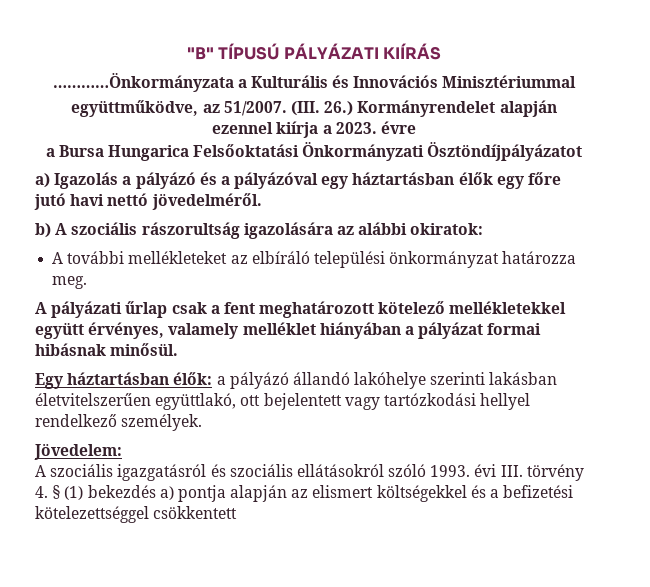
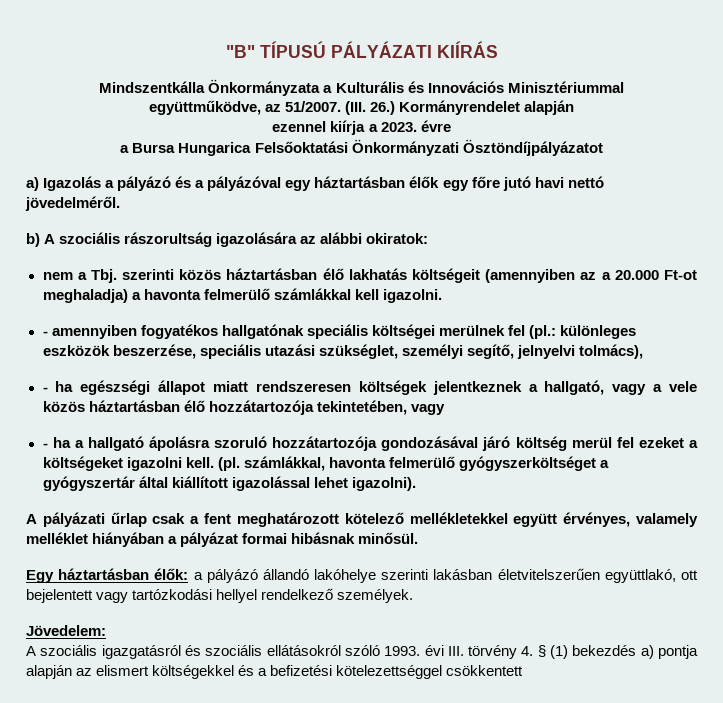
[52,72,234,92] …………Önkormányzata -> [99,79,321,96] Mindszentkálla Önkormányzata
[52,251,577,268] [52,276,88,289] A további mellékleteket az elbíráló települési önkormányzat határozza meg. -> [42,268,698,283] [42,288,442,303] [42,324,636,339] [42,344,643,359] [42,380,697,395] [42,400,445,415] [42,436,699,451] [42,456,609,471] [42,476,416,491] nem a Tbj. szerinti közös háztartásban élő lakhatás költségeit (amennyiben az a 20.000 Ft-ot meghaladja) a havonta felmerülő számlákkal kell igazolni. // - amennyiben fogyatékos hallgatónak speciális költségei merülnek fel (pl.: különleges eszközök beszerzése, speciális utazási szükséglet, személyi segítő, jelnyelvi tolmács), // - ha egészségi állapot miatt rendszeresen költségek jelentkeznek a hallgató, vagy a vele közös háztartásban élő hozzátartozója tekintetében, vagy // - ha a hallgató ápolásra szoruló hozzátartozója gondozásával járó költség merül fel ezeket a költségeket igazolni kell. (pl. számlákkal, havonta felmerülő gyógyszerköltséget a gyógyszertár által kiállított igazolással lehet igazolni).

